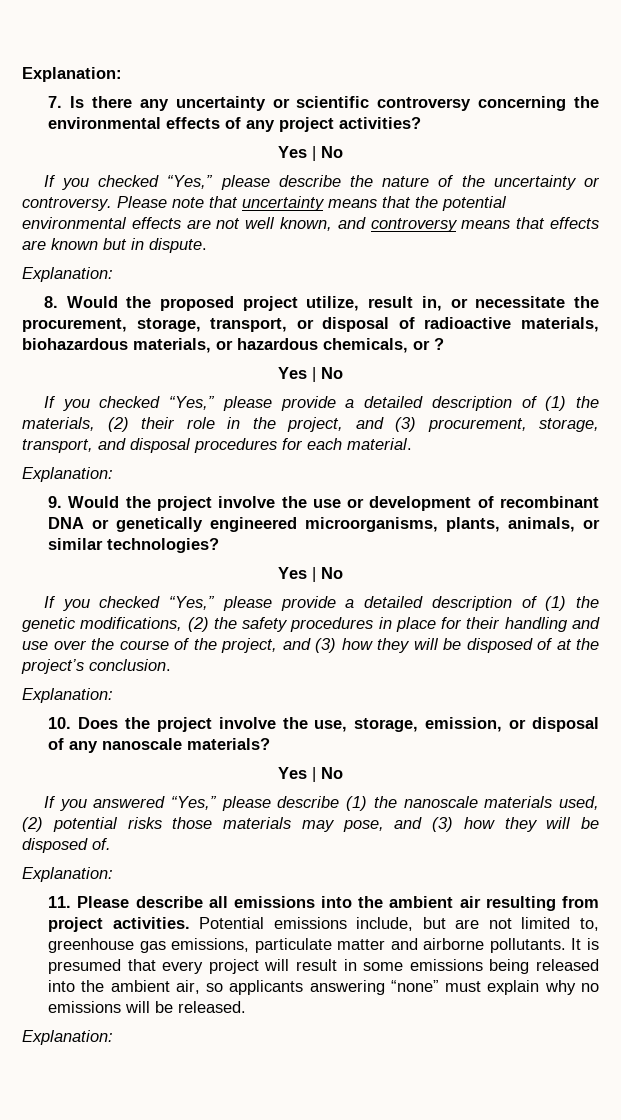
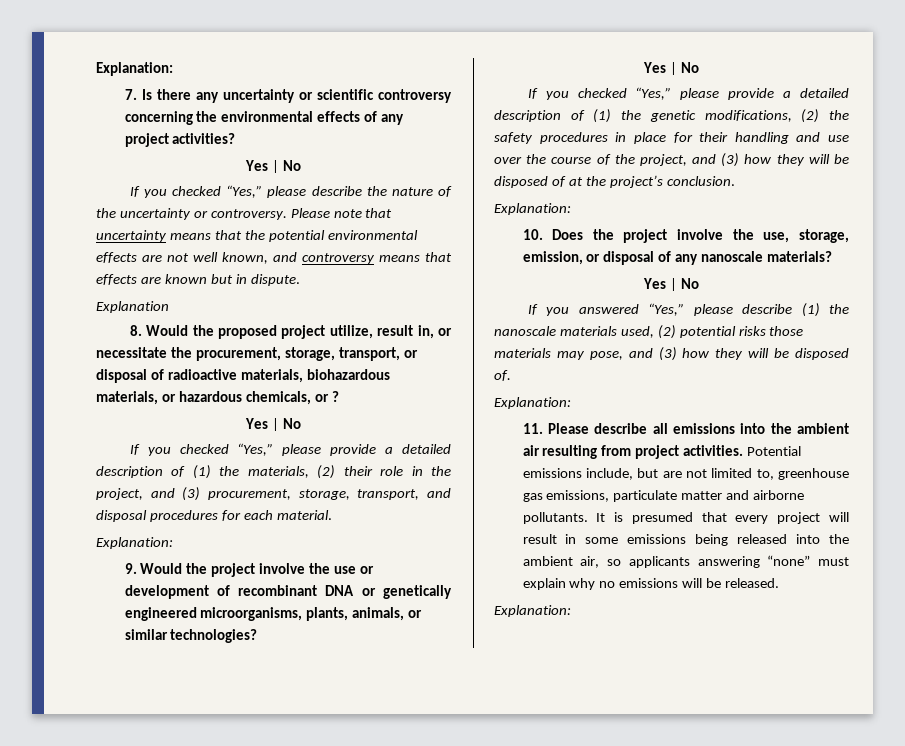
[22,267,113,282] Explanation: -> [96,301,169,313] Explanation

